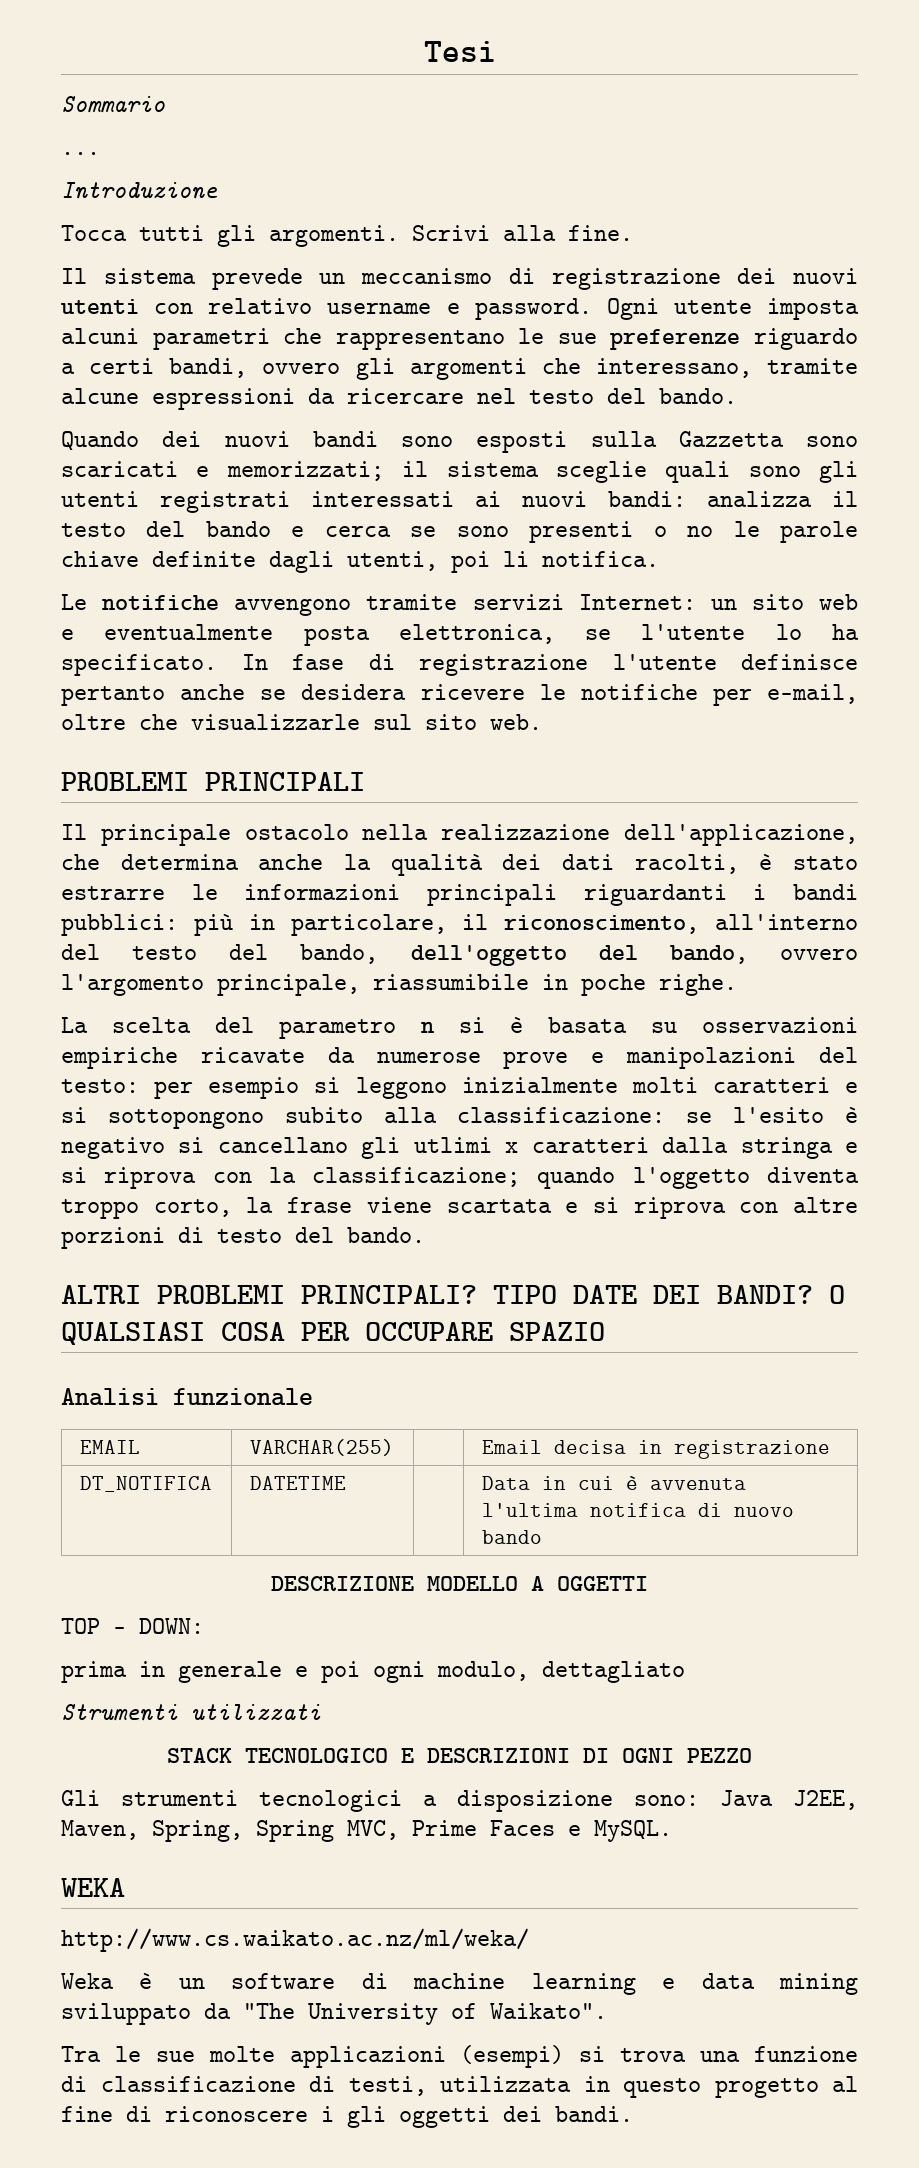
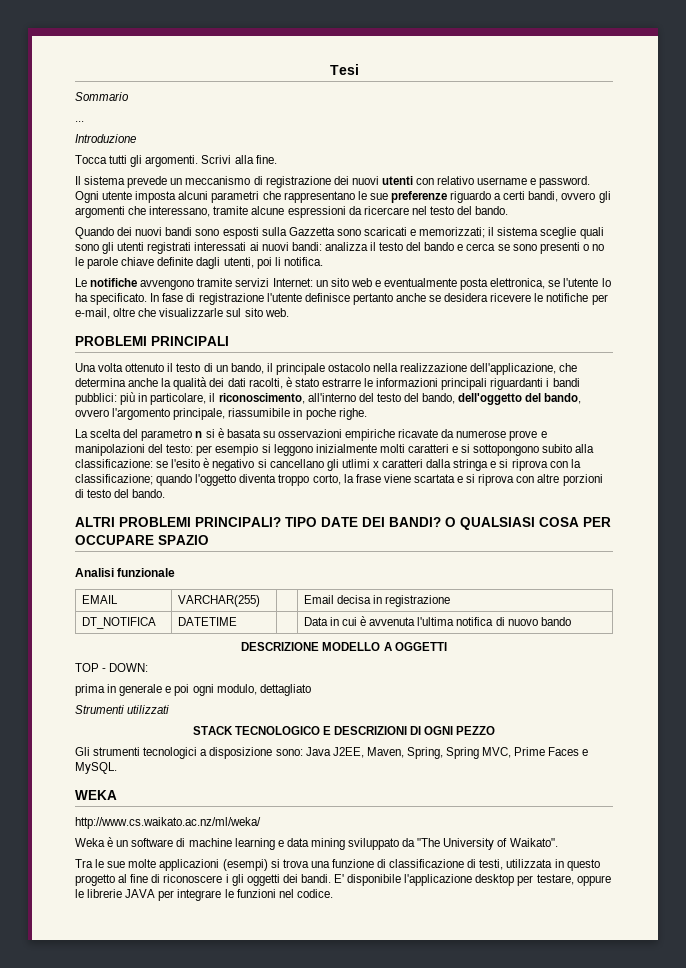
[61,824,87,840] Il -> [75,363,273,374] Una volta ottenuto il testo di un bando, il
(633, 2114) none -> [334,874,611,886] [75,889,333,901] E' disponibile l'applicazione desktop per testare, oppure le librerie JAVA per integrare le funzioni nel codice.

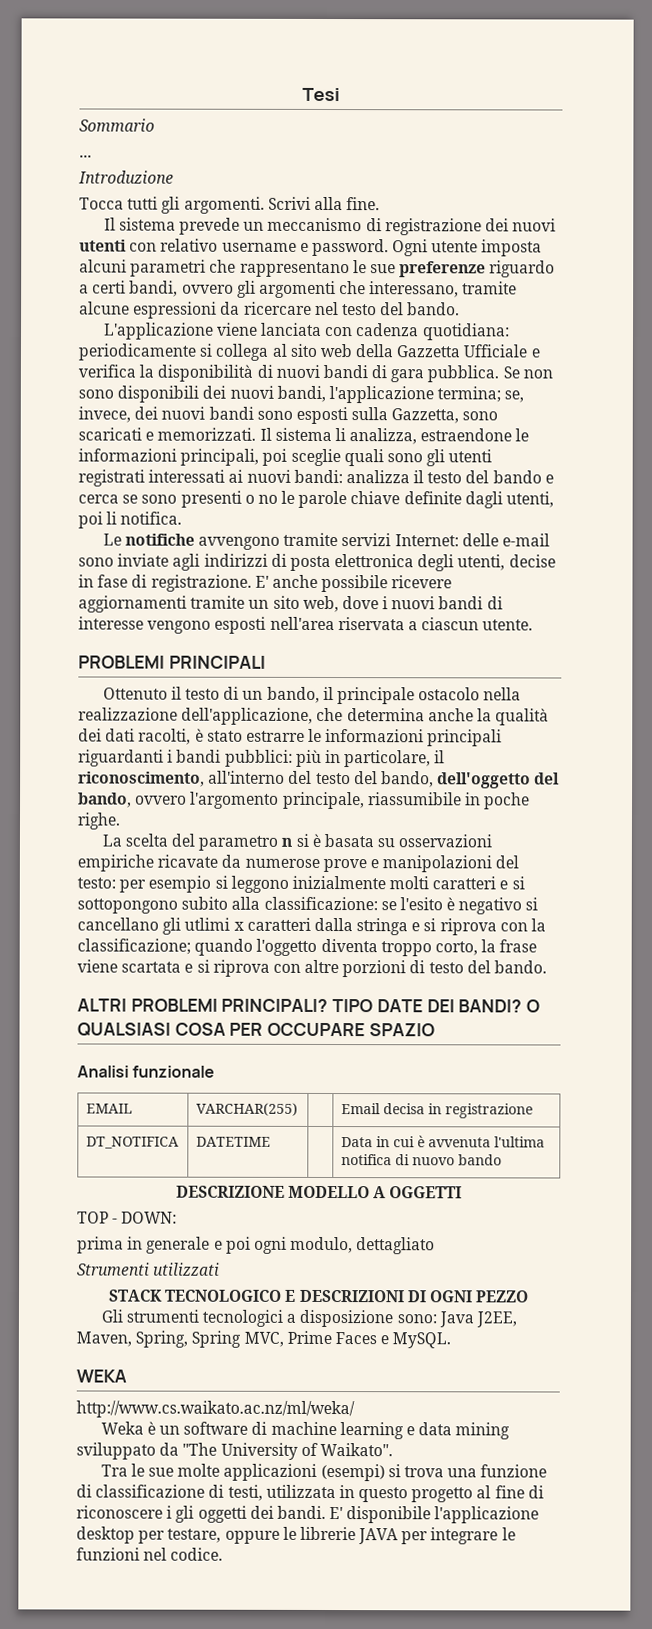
[75,227,114,239] Quando -> [102,322,510,341] [78,343,540,361] [78,364,553,383] [78,385,525,404] [78,406,131,423] L'applicazione viene lanciata con cadenza quotidiana: periodicamente si collega al sito web della Gazzetta Ufficiale e verifica la disponibilità di nuovi bandi di gara pubblica. Se non sono disponibili dei nuovi bandi, l'applicazione termina; se, invece,
[288,227,335,236] Gazzetta -> [391,408,460,424] Gazzetta,
[419,227,539,238] memorizzati; il sistema -> [157,427,530,445] [78,448,288,466] memorizzati. Il sistema li analizza, estraendone le informazioni principali, poi
[315,278,611,290] [75,293,608,305] [75,308,289,319] un sito web e eventualmente posta elettronica, se l'utente lo ha specificato. In fase di registrazione l'utente definisce pertanto anche se desidera ricevere le notifiche per e-mail, oltre che visualizzarle sul sito web. -> [461,533,550,547] [78,553,556,572] [78,574,453,593] [78,595,503,613] [78,616,534,634] delle e-mail sono inviate agli indirizzi di posta elettronica degli utenti, decise in fase di registrazione. E' anche possibile ricevere aggiornamenti tramite un sito web, dove i nuovi bandi di interesse vengono esposti nell'area riservata a ciascun utente.
[75,363,165,372] Una volta ottenuto -> [102,687,168,700] Ottenuto

